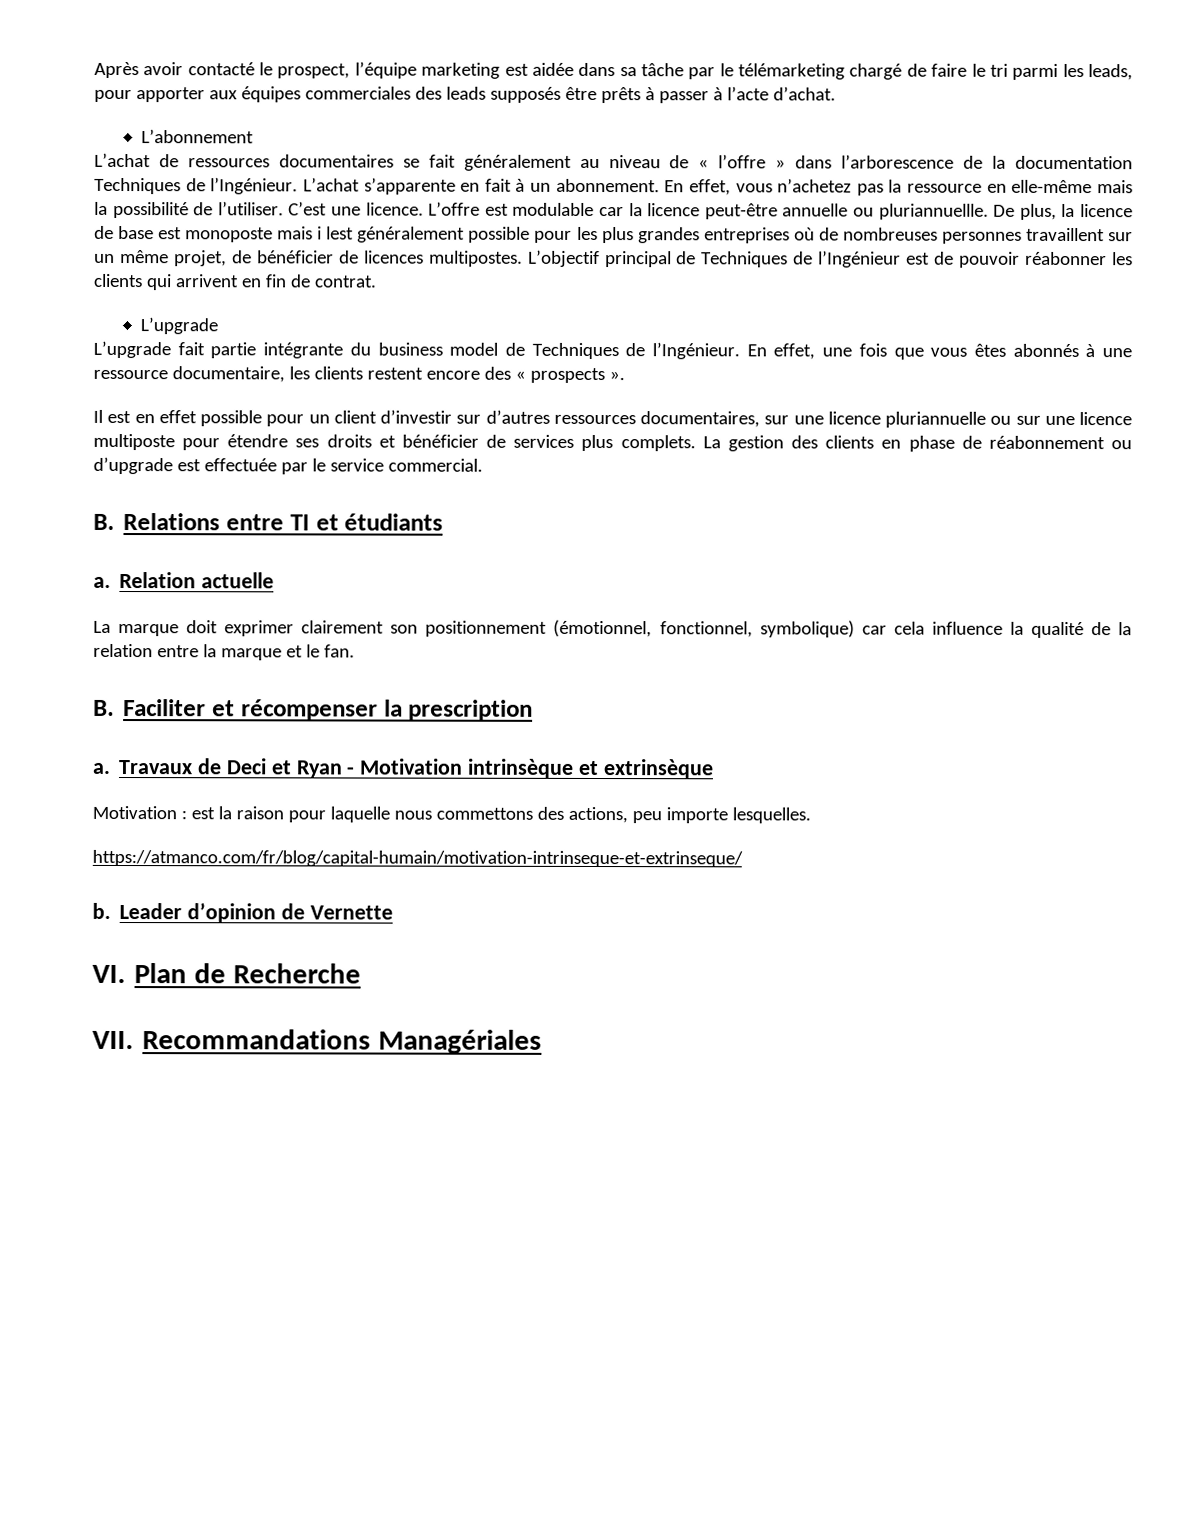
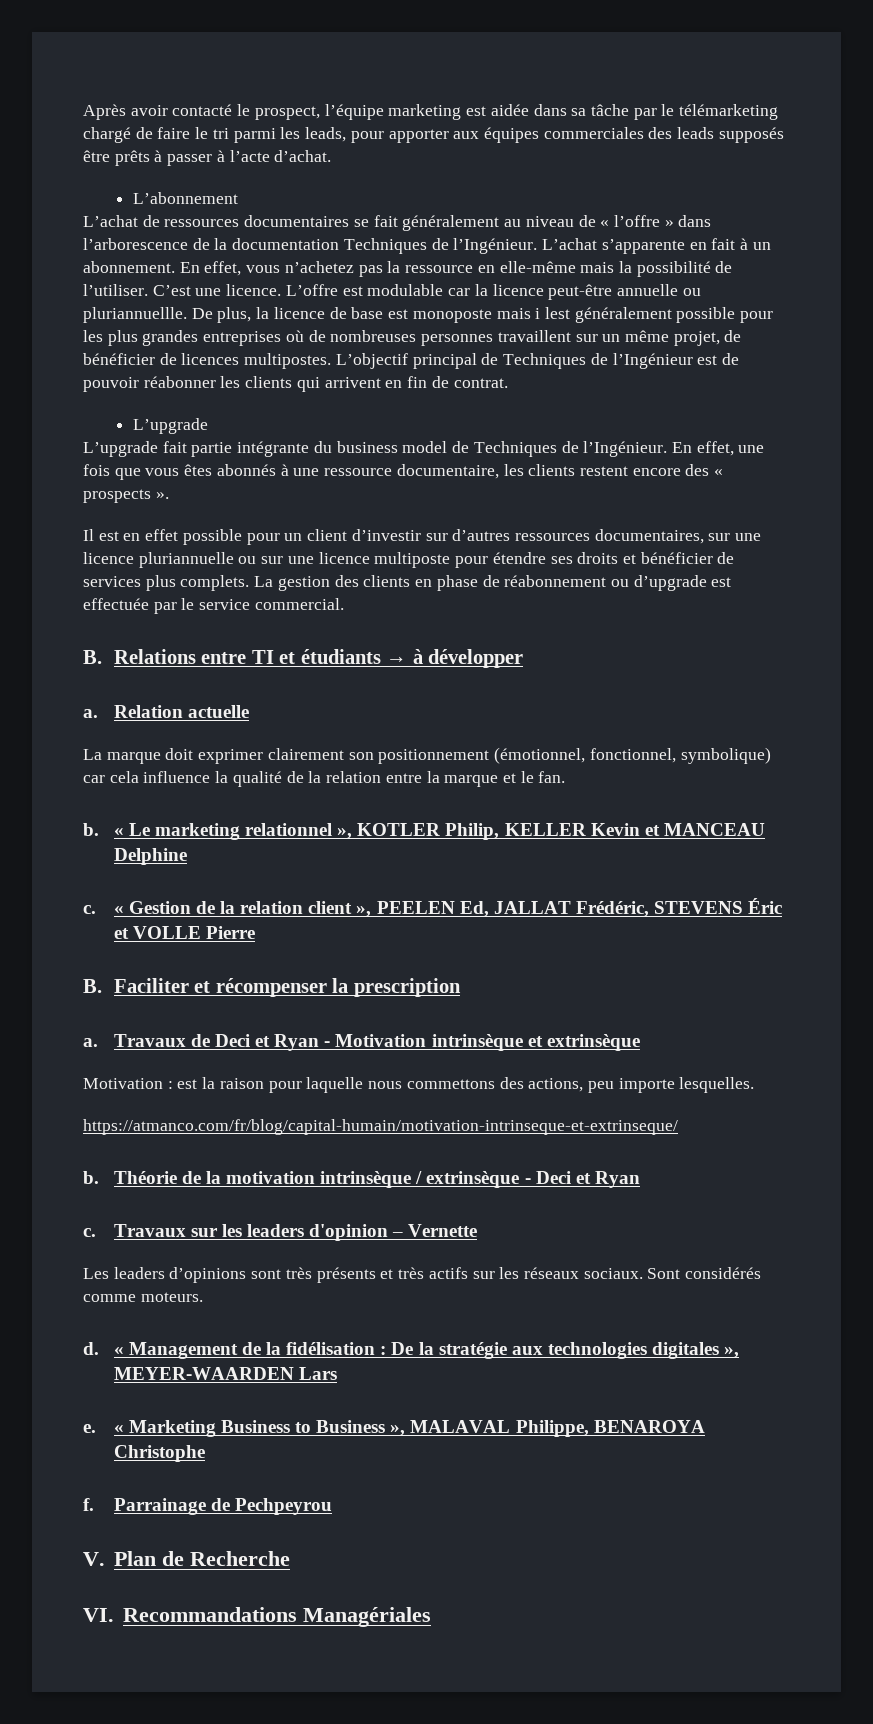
(444, 522) none -> [386,649,524,668] → à développer
(355, 651) none -> [83,823,765,840] [113,848,187,865] [83,898,783,917] [113,926,255,939] // b. « Le marketing relationnel », KOTLER Philip, KELLER Kevin et MANCEAU Delphine // c. « Gestion de la relation client », PEELEN Ed, JALLAT Frédéric, STEVENS Éric et VOLLE Pierre
[119,903,393,923] [92,964,126,984] Leader d’opinion de Vernette // VI. -> [113,1171,640,1188] [83,1224,478,1241] [83,1267,762,1283] [83,1292,203,1302] [83,1342,740,1359] [113,1367,337,1380] [83,1420,705,1437] [113,1445,205,1462] [83,1498,332,1515] [83,1552,105,1566] Théorie de la motivation intrinsèque / extrinsèque - Deci et Ryan // c. Travaux sur les leaders d'opinion – Vernette // Les leaders d’opinions sont très présents et très actifs sur les réseaux sociaux. Sont considérés comme moteurs. // d. « Management de la fidélisation : De la stratégie aux technologies digitales », MEYER-WAARDEN Lars // e. « Marketing Business to Business », MALAVAL Philippe, BENAROYA Christophe // f. Parrainage de Pechpeyrou // V.
[92,1030,134,1050] VII. -> [83,1608,114,1622] VI.

